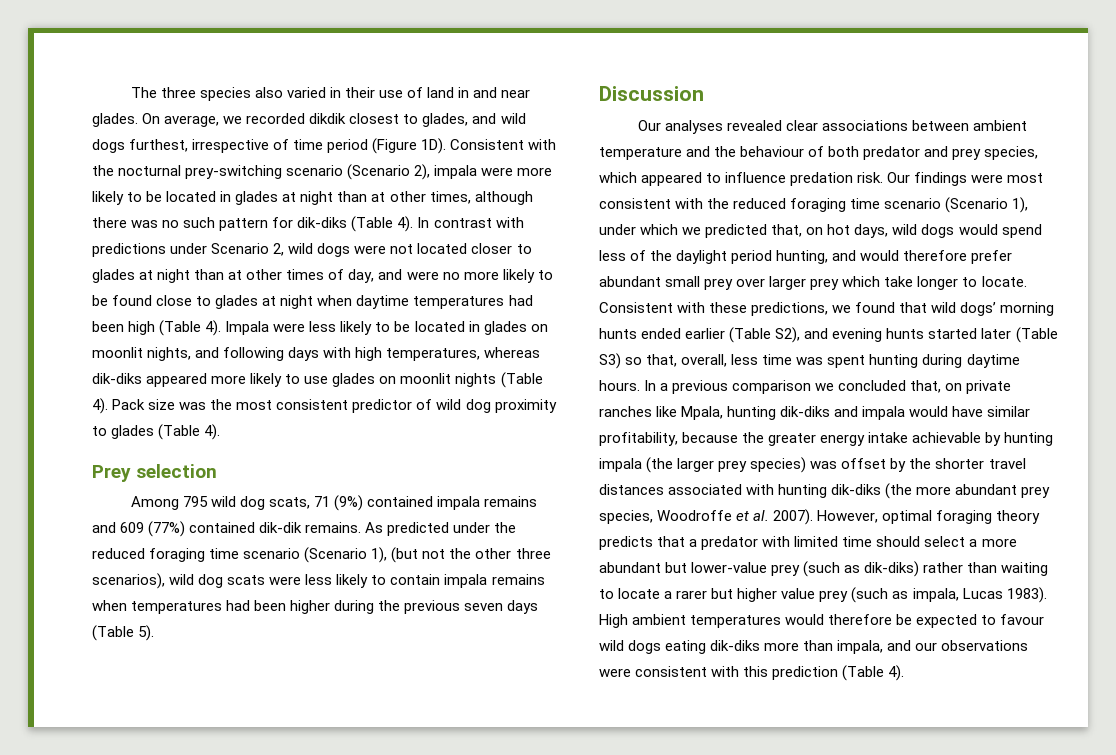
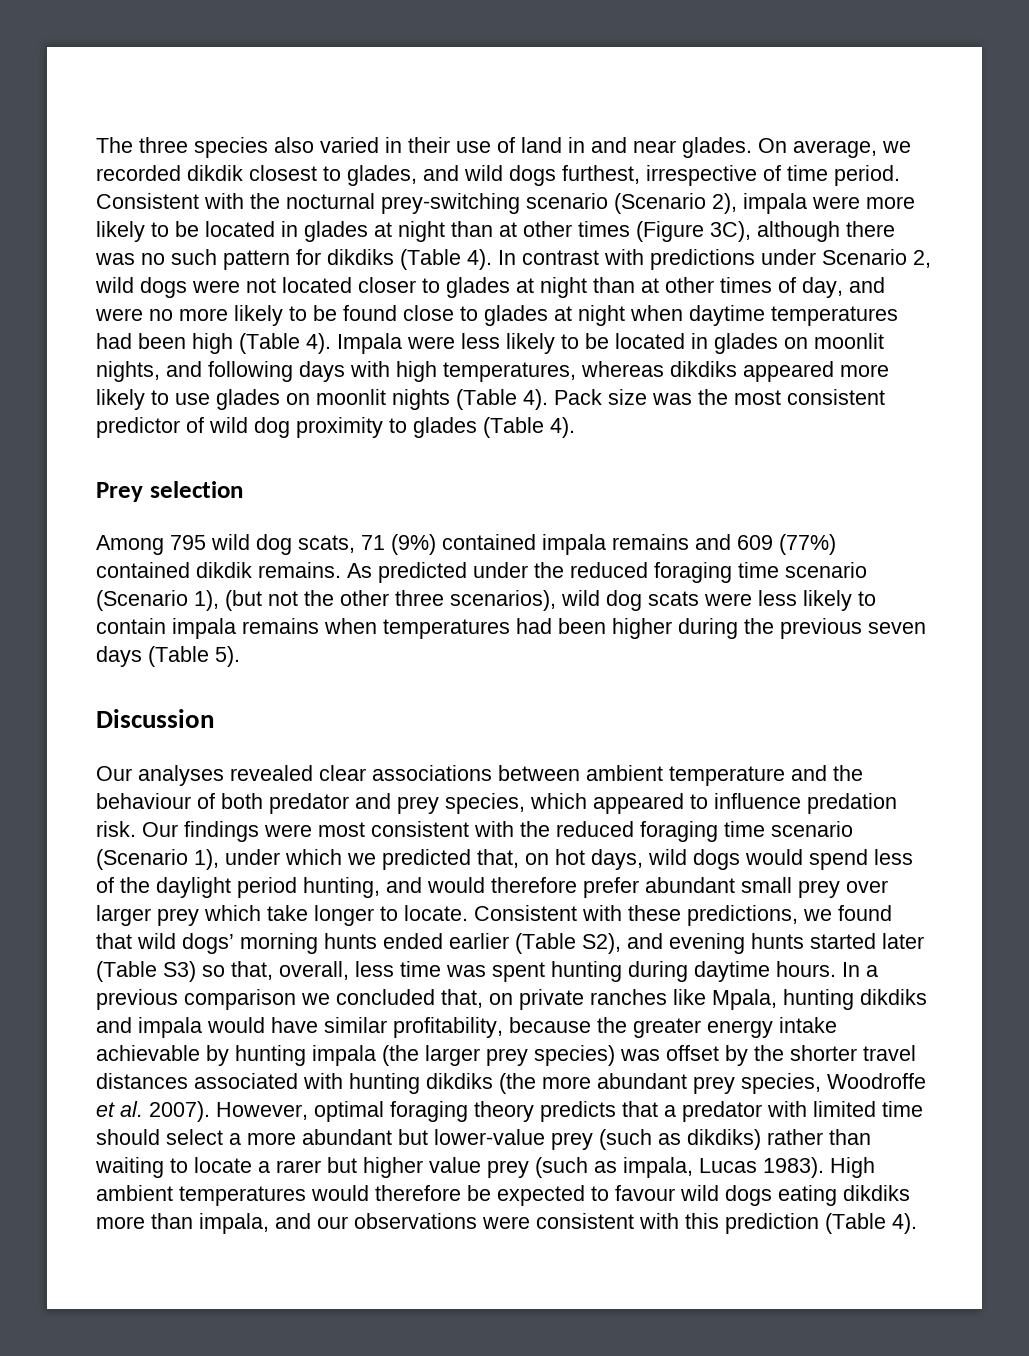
[327,138,447,154] period (Figure 1D). -> [834,165,900,186] period.
[429,191,471,204] times, -> [578,221,751,242] times (Figure 3C),
[297,217,348,228] dik-diks -> [327,249,394,265] dikdiks
[92,373,142,384] dik-diks -> [670,361,737,377] dikdiks
[259,522,303,533] dik-dik -> [196,562,252,578] dikdik
[780,406,831,417] dik-diks -> [860,989,927,1005] dikdiks
[831,484,882,495] dik-diks -> [426,1073,493,1089] dikdiks
[864,561,920,577] dik-diks) -> [687,1129,761,1150] dikdiks)
[710,640,761,651] dik-diks -> [843,1185,910,1201] dikdiks

